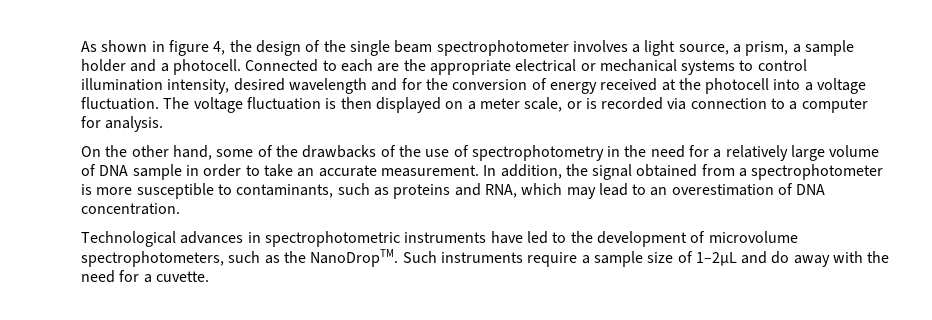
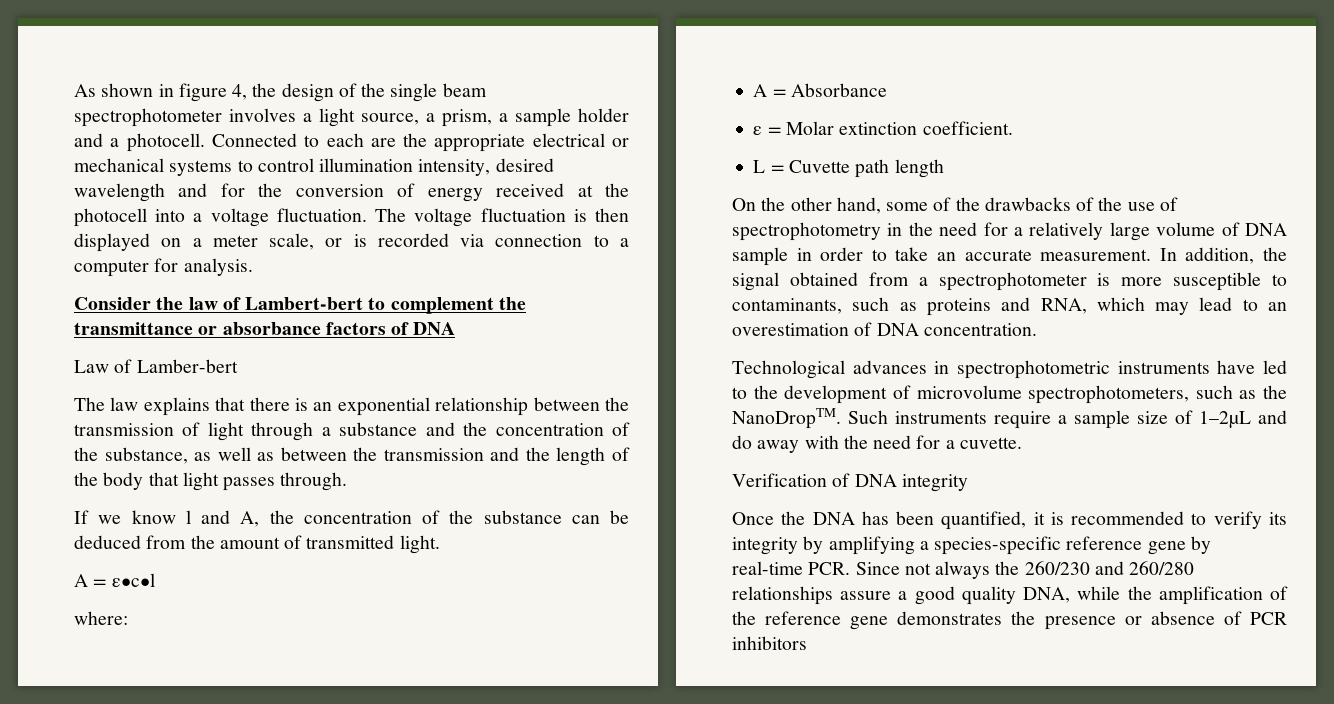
(164, 124) none -> [74,297,526,314] [74,322,456,335] [74,359,238,373] [74,397,629,416] [74,422,631,441] [74,447,630,466] [74,472,348,491] [74,510,629,527] [74,535,440,554] [74,573,155,587] [74,611,128,625] [753,83,887,97] [753,121,1013,135] [753,159,944,178] // Consider the law of Lambert-bert to complement the transmittance or absorbance factors of DNA // Law of Lamber-bert // The law explains that there is an exponential relationship between the transmission of light through a substance and the concentration of the substance, as well as between the transmission and the length of the body that light passes through. // If we know l and A, the concentration of the substance can be deduced from the amount of transmitted light. // A = ε•c•l // where: // A = Absorbance // ε = Molar extinction coefficient. // L = Cuvette path length
(209, 276) none -> [732,473,968,492] [732,511,1287,530] [732,536,1211,555] [732,561,1195,579] [732,586,1288,605] [732,611,1287,630] [732,636,807,650] // Verification of DNA integrity // Once the DNA has been quantified, it is recommended to verify its integrity by amplifying a species-specific reference gene by real-time PCR. Since not always the 260/230 and 260/280 relationships assure a good quality DNA, while the amplification of the reference gene demonstrates the presence or absence of PCR inhibitors

